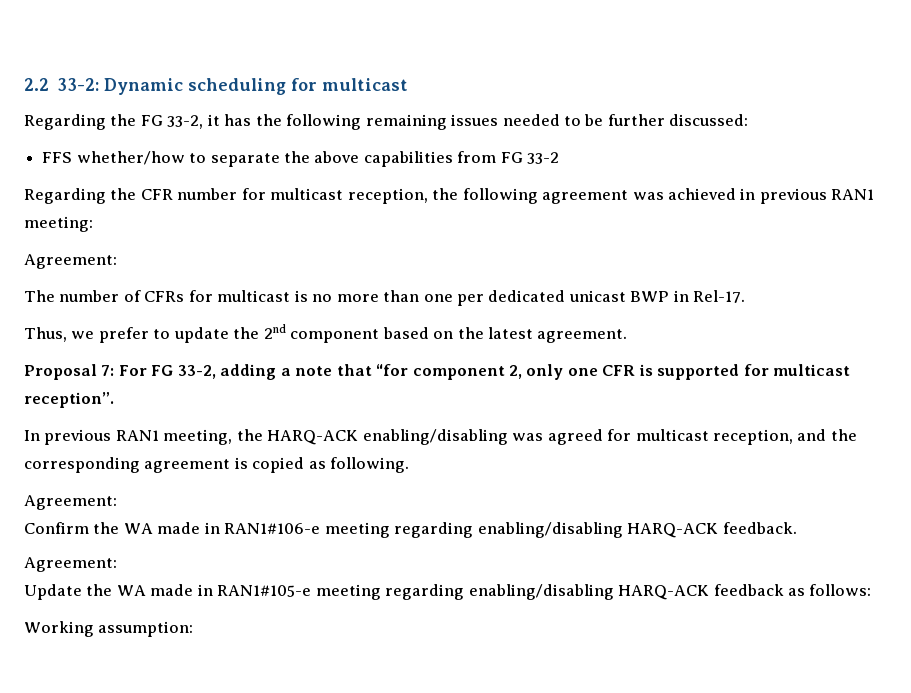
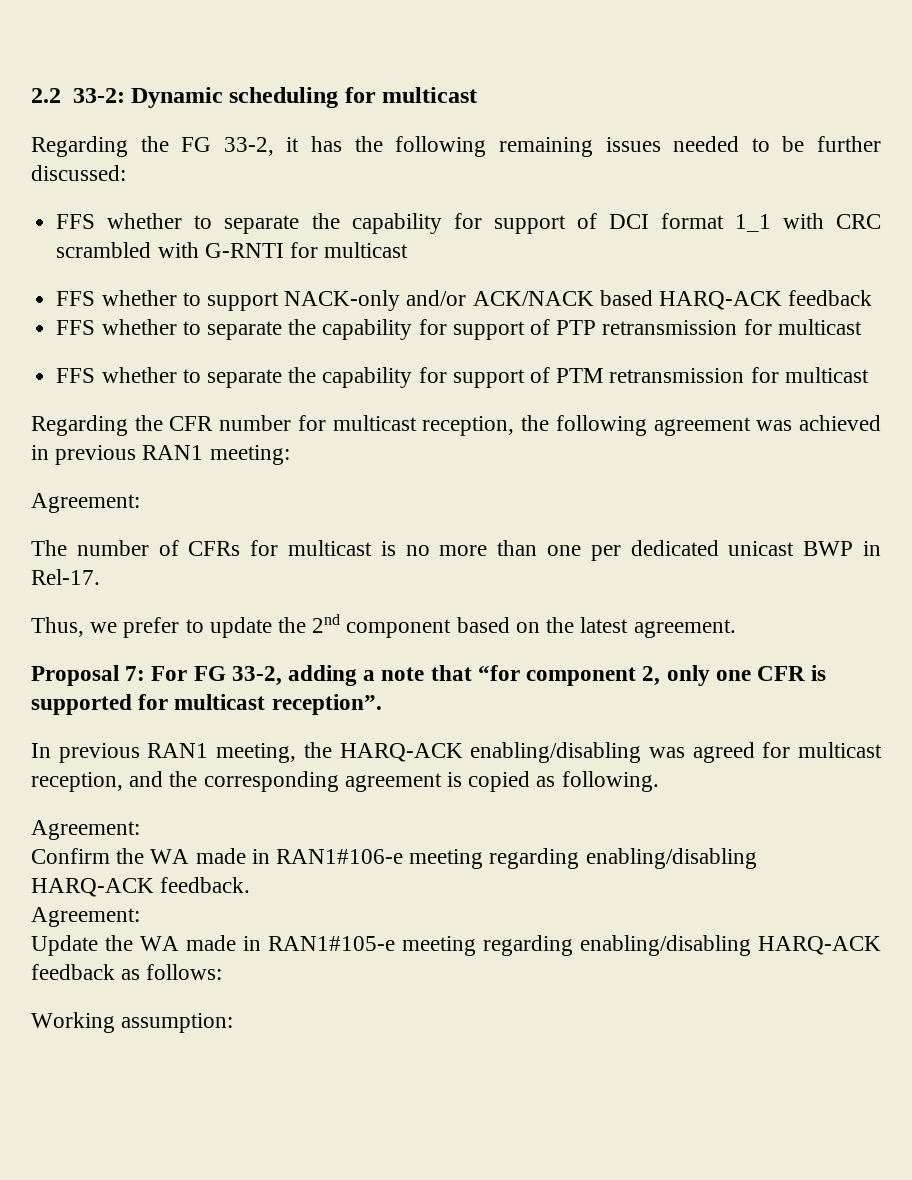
[76,151,560,167] whether/how to separate the above capabilities from FG 33-2 -> [107,213,882,234] [56,242,409,258] [56,290,873,311] [56,319,862,340] [56,367,869,388] whether to separate the capability for support of DCI format 1_1 with CRC scrambled with G-RNTI for multicast // FFS whether to support NACK-only and/or ACK/NACK based HARQ-ACK feedback // FFS whether to separate the capability for support of PTP retransmission for multicast // FFS whether to separate the capability for support of PTM retransmission for multicast

